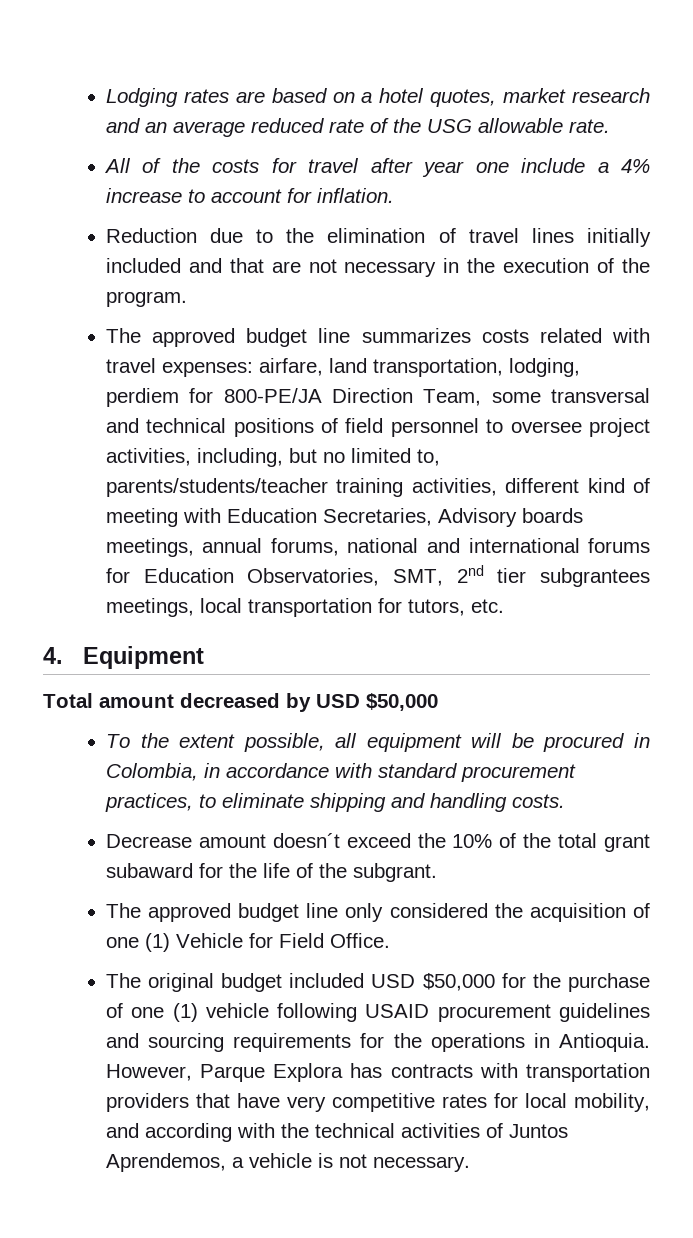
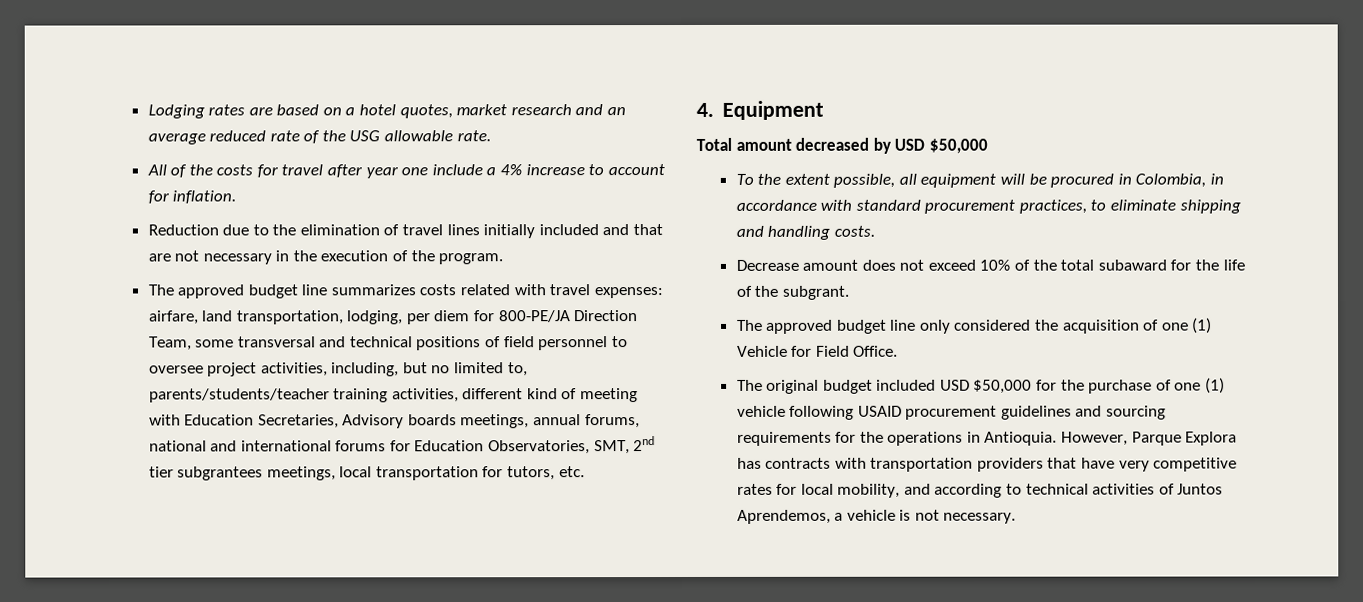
[105,388,179,407] perdiem -> [406,310,471,325] per diem
[272,833,446,848] doesn´t exceed the -> [861,259,976,271] does not exceed
[604,834,651,852] grant -> (1095, 265) none
[236,1123,309,1138] with the -> [1006,483,1023,495] to

